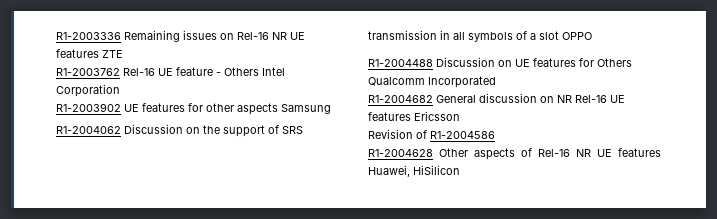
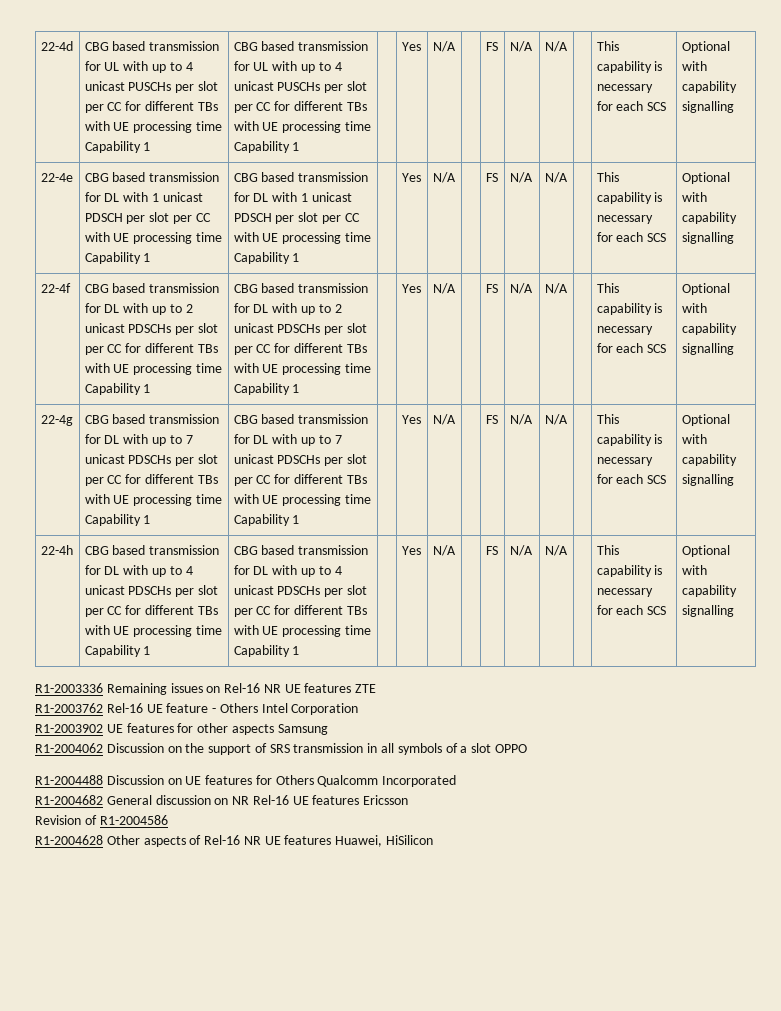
(56, 36) none -> [40,41,73,51] [84,41,220,51] [84,61,193,73] [84,81,219,93] [84,101,218,113] [84,121,223,133] [84,141,151,153] [233,41,369,51] [233,61,342,73] [233,81,368,93] [233,101,367,113] [233,121,372,133] [233,141,300,153] [401,42,421,51] [432,41,456,52] [485,42,498,51] [509,41,533,52] [544,41,568,52] [596,41,619,51] [596,61,663,73] [596,84,653,93] [596,101,667,111] [681,41,730,53] [681,61,707,71] [681,81,737,93] [681,101,734,113] [40,173,73,182] [84,172,220,182] [84,192,203,202] [84,212,211,224] [84,232,223,244] [84,252,151,264] [233,172,369,182] [233,192,352,202] [233,212,360,224] [233,232,372,244] [233,252,300,264] [401,173,421,182] [432,172,456,183] [485,173,498,182] [509,172,533,183] [544,172,568,183] [596,172,619,182] [596,192,663,204] [596,215,653,224] [596,232,667,242] [681,172,730,184] [681,192,707,202] [681,212,737,224] [681,232,734,244] [40,283,71,293] [84,283,220,293] [84,303,193,315] [84,323,219,335] [84,343,218,355] [84,363,223,375] [84,383,151,395] [233,283,369,293] [233,303,342,315] [233,323,368,335] [233,343,367,355] [233,363,372,375] [233,383,300,395] [401,284,421,293] [432,283,456,294] [485,284,498,293] [509,283,533,294] [544,283,568,294] [596,283,619,293] [596,303,663,315] [596,326,653,335] [596,343,667,353] [681,283,730,295] [681,303,707,313] [681,323,737,335] [681,343,734,355] [40,415,73,426] [84,414,220,424] [84,434,193,446] [84,454,219,466] [84,474,218,486] [84,494,223,506] [84,514,151,526] [233,414,369,424] [233,434,342,446] [233,454,368,466] [233,474,367,486] [233,494,372,506] [233,514,300,526] [401,415,421,424] [432,414,456,425] [485,415,498,424] [509,414,533,425] [544,414,568,425] [596,414,619,424] [596,434,663,446] [596,457,653,466] [596,474,667,484] [681,414,730,426] [681,434,707,444] [681,454,737,466] [681,474,734,486] [40,545,73,555] [84,545,220,555] [84,565,193,577] [84,585,219,597] [84,605,218,617] [84,625,223,637] [84,645,151,657] [233,545,369,555] [233,565,342,577] [233,585,368,597] [233,605,367,617] [233,625,372,637] [233,645,300,657] [401,546,421,555] [432,545,456,556] [485,546,498,555] [509,545,533,556] [544,545,568,556] [596,545,619,555] [596,565,663,577] [596,588,653,597] [596,605,667,615] [681,545,730,557] [681,565,707,575] [681,585,737,597] [681,605,734,617] 22-4d | CBG based transmission for UL with up to 4 unicast PUSCHs per slot per CC for different TBs with UE processing time Capability 1 | CBG based transmission for UL with up to 4 unicast PUSCHs per slot per CC for different TBs with UE processing time Capability 1 | | Yes | N/A | | FS | N/A | N/A | | This capability is necessary for each SCS | Optional with capability signalling // 22-4e | CBG based transmission for DL with 1 unicast PDSCH per slot per CC with UE processing time Capability 1 | CBG based transmission for DL with 1 unicast PDSCH per slot per CC with UE processing time Capability 1 | | Yes | N/A | | FS | N/A | N/A | | This capability is necessary for each SCS | Optional with capability signalling // 22-4f | CBG based transmission for DL with up to 2 unicast PDSCHs per slot per CC for different TBs with UE processing time Capability 1 | CBG based transmission for DL with up to 2 unicast PDSCHs per slot per CC for different TBs with UE processing time Capability 1 | | Yes | N/A | | FS | N/A | N/A | | This capability is necessary for each SCS | Optional with capability signalling // 22-4g | CBG based transmission for DL with up to 7 unicast PDSCHs per slot per CC for different TBs with UE processing time Capability 1 | CBG based transmission for DL with up to 7 unicast PDSCHs per slot per CC for different TBs with UE processing time Capability 1 | | Yes | N/A | | FS | N/A | N/A | | This capability is necessary for each SCS | Optional with capability signalling // 22-4h | CBG based transmission for DL with up to 4 unicast PDSCHs per slot per CC for different TBs with UE processing time Capability 1 | CBG based transmission for DL with up to 4 unicast PDSCHs per slot per CC for different TBs with UE processing time Capability 1 | | Yes | N/A | | FS | N/A | N/A | | This capability is necessary for each SCS | Optional with capability signalling //

